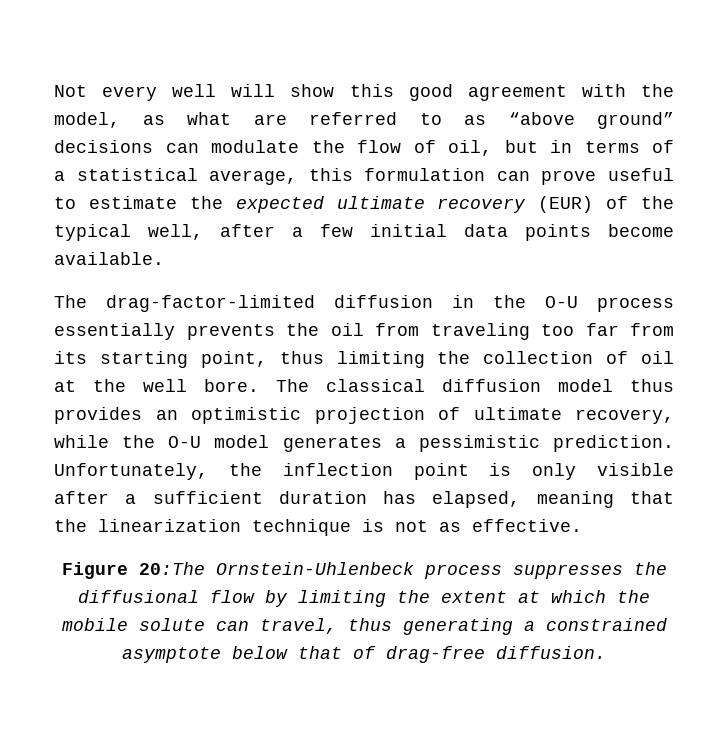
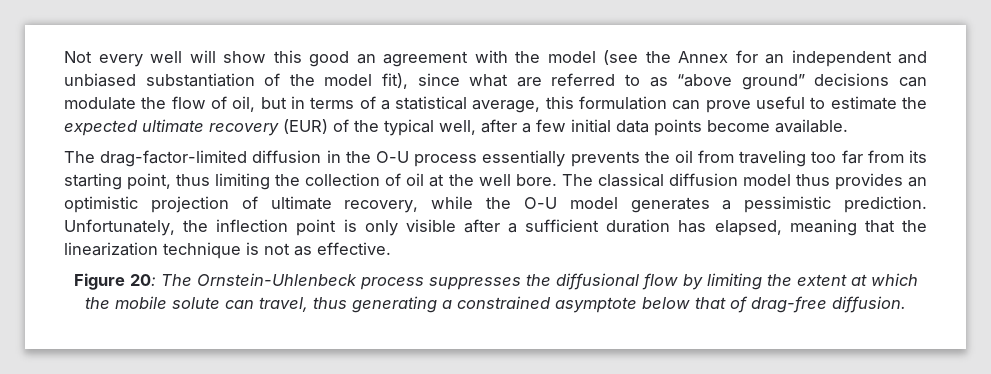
(453, 92) none -> [356,54,376,64] an
[54,112,165,128] model, as -> [547,50,927,67] [64,73,460,89] model (see the Annex for an independent and unbiased substantiation of the model fit), since
[138,562,205,575] 20:The -> [129,274,192,286] 20: The

